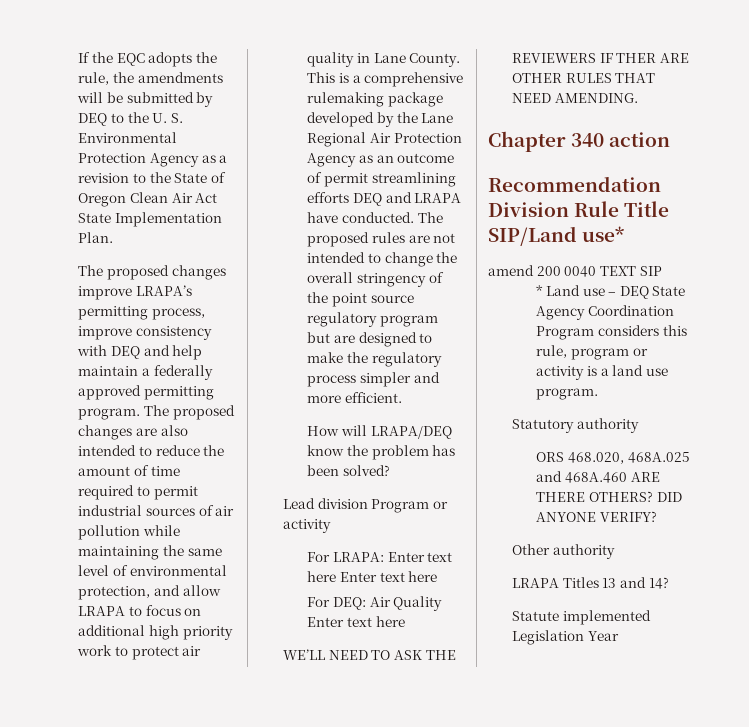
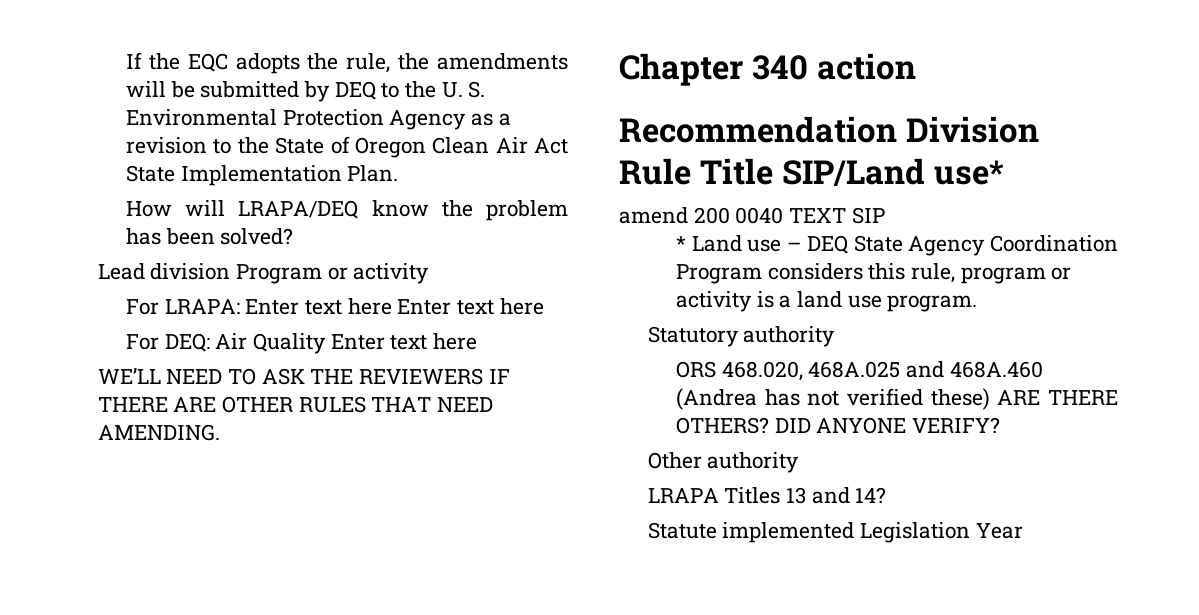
[78,265,226,280] [78,285,192,300] [78,306,205,320] [78,326,212,340] [77,345,203,360] [78,365,213,380] [78,385,214,400] [78,405,235,420] [78,425,188,440] [78,445,225,456] [78,465,180,476] [78,485,198,500] [78,505,235,516] [78,525,180,540] [78,545,222,560] [78,565,227,576] [78,585,221,600] [78,605,202,616] [78,625,233,640] [77,645,202,660] [307,52,461,67] [307,72,464,87] [307,92,443,107] [307,112,454,127] [307,132,462,147] [307,153,455,167] [307,172,456,187] [307,192,462,206] [307,212,443,223] [307,232,456,247] [307,252,458,267] [307,272,444,287] [307,292,414,307] [307,312,438,327] [307,332,433,347] [307,352,442,367] [307,372,440,387] [307,392,402,403] // The proposed changes improve LRAPA’s permitting process, improve consistency with DEQ and help maintain a federally approved permitting program. The proposed changes are also intended to reduce the amount of time required to permit industrial sources of air pollution while maintaining the same level of environmental protection, and allow LRAPA to focus on additional high priority work to protect air quality in Lane County. This is a comprehensive rulemaking package developed by the Lane Regional Air Protection Agency as an outcome of permit streamlining efforts DEQ and LRAPA have conducted. The proposed rules are not intended to change the overall stringency of the point source regulatory program but are designed to make the regulatory process simpler and more efficient. -> (399, 173) none
[616,53,657,63] THER -> [97,397,168,412] THERE
(627, 477) none -> [676,388,990,410] (Andrea has not verified these)

